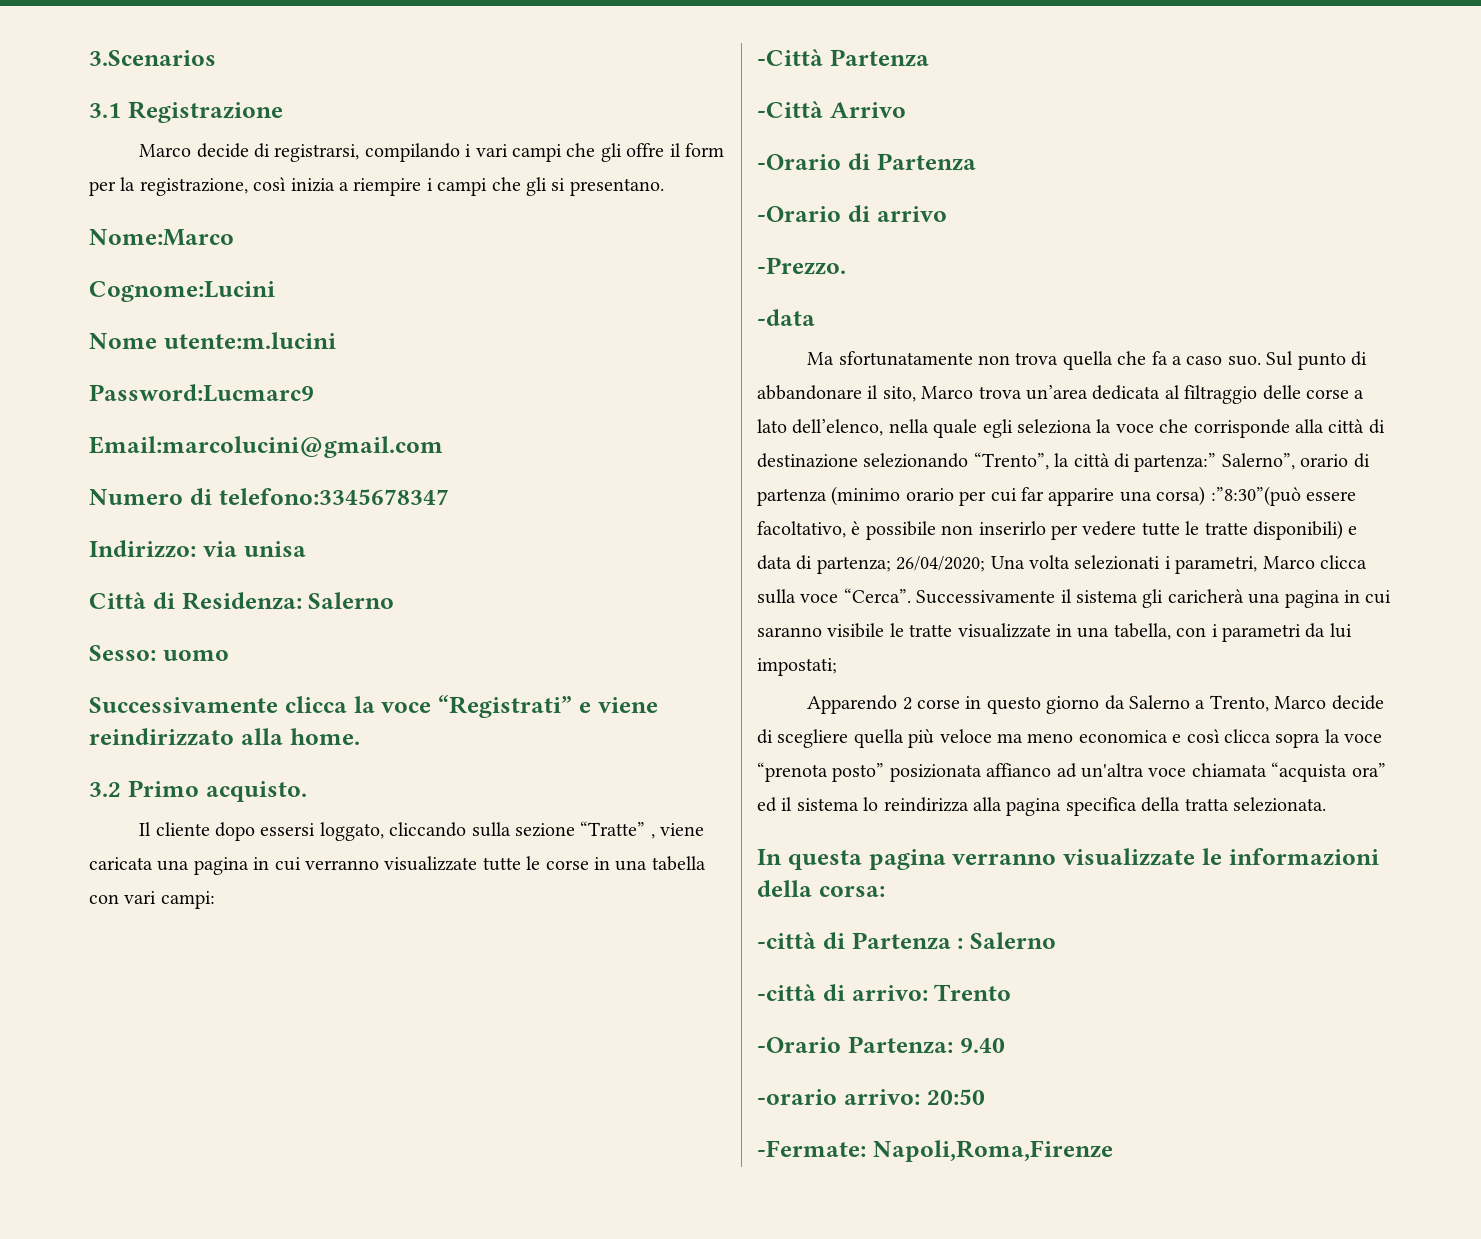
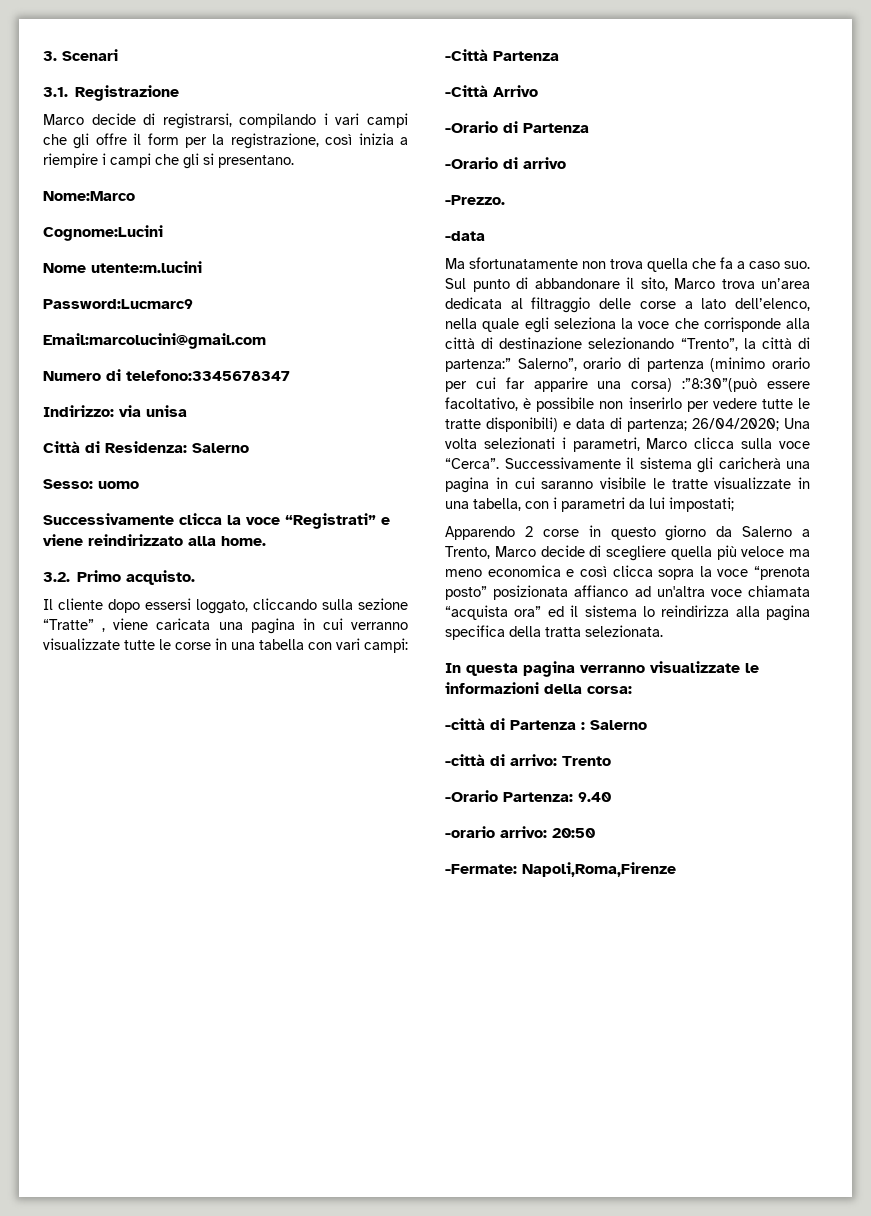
[89,50,216,66] [89,103,121,118] 3.Scenarios // 3.1 -> [43,49,118,61] [43,87,68,97] 3. Scenari // 3.1.
[89,782,121,797] 3.2 -> [43,572,70,582] 3.2.

